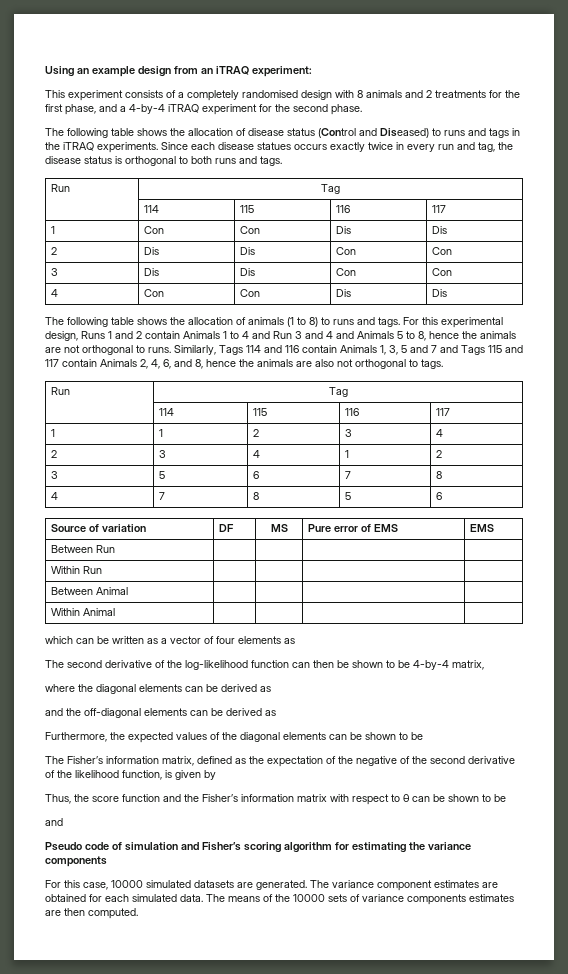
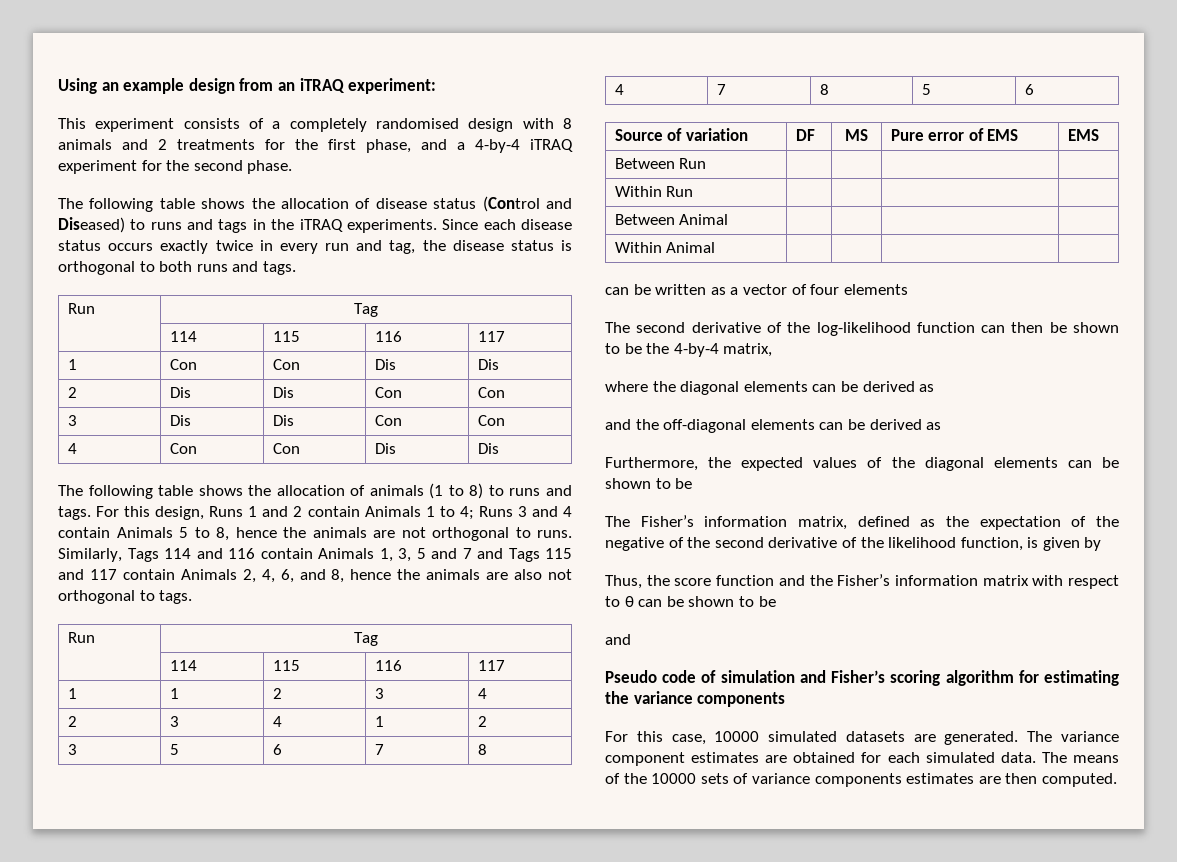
[257,142,291,150] statues -> [58,240,101,251] status
[441,317,503,328] experimental -> (151, 511) none
[242,331,292,339] 4 and Run -> [459,506,513,520] 4; Runs
[336,331,354,339] and -> [58,527,110,538] contain
[45,636,73,644] which -> (716, 247) none
[284,638,295,644] as -> (908, 289) none
(410, 664) none -> [646,343,670,354] the

